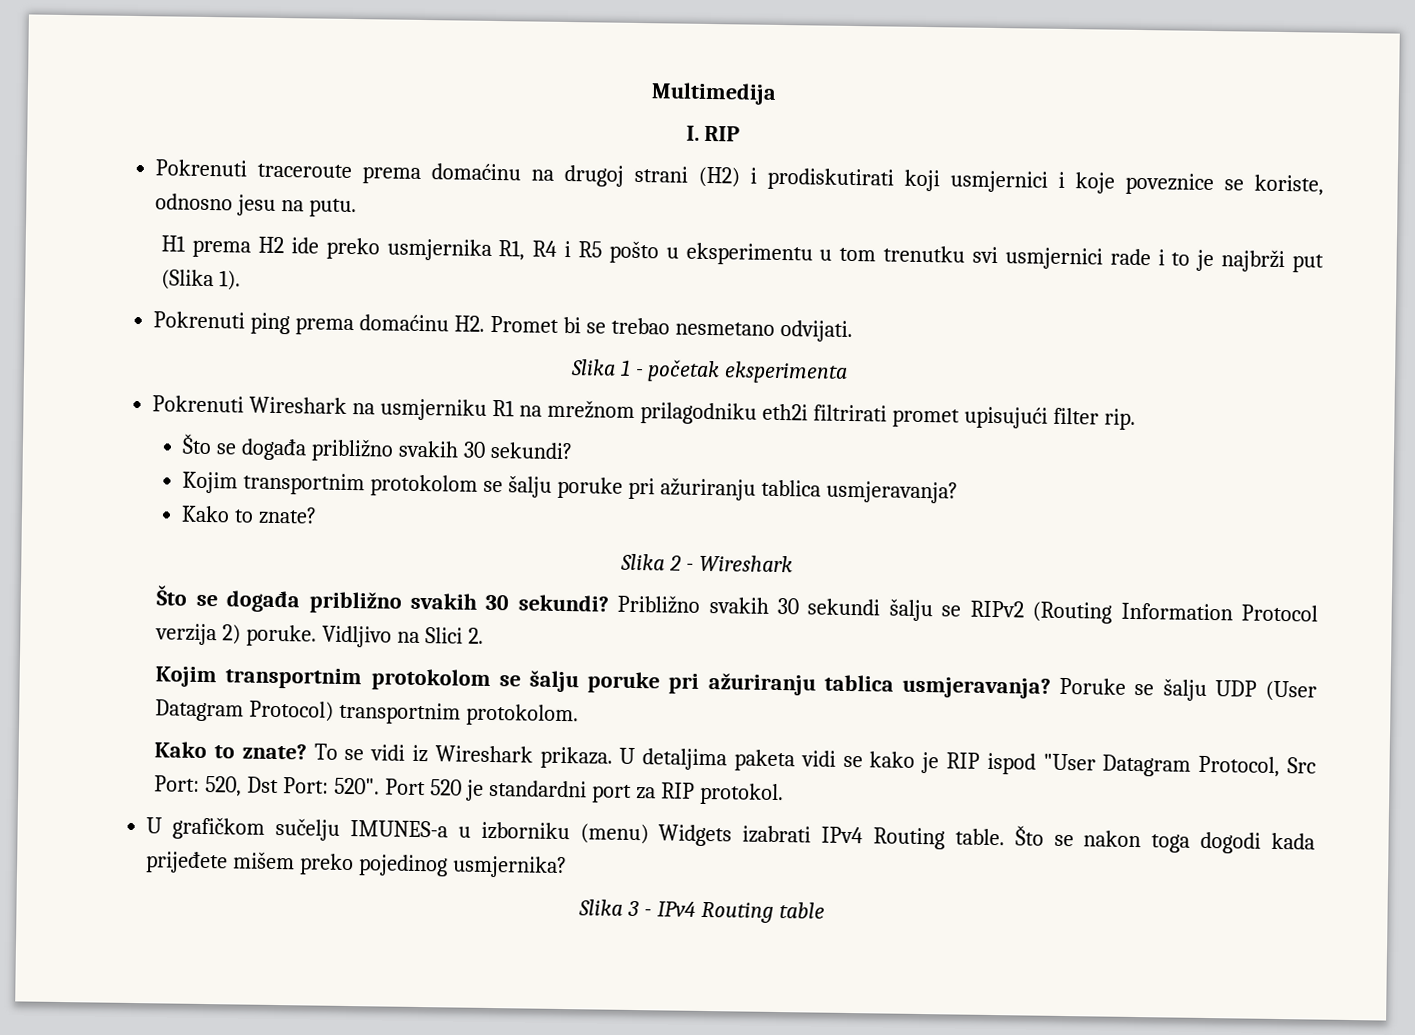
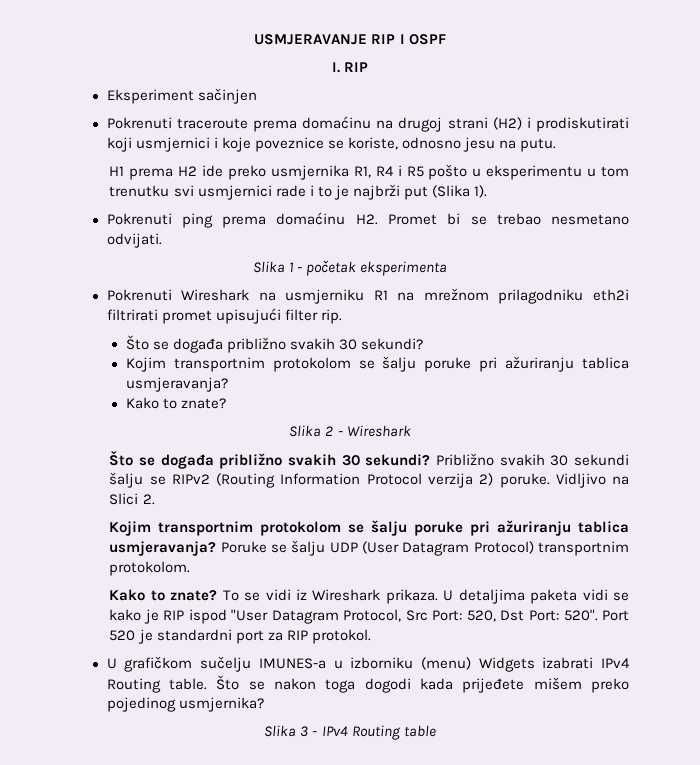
[650,82,777,105] Multimedija -> [254,34,446,45] USMJERAVANJE RIP I OSPF
(741, 133) none -> [106,88,257,104] // Eksperiment sačinjen

